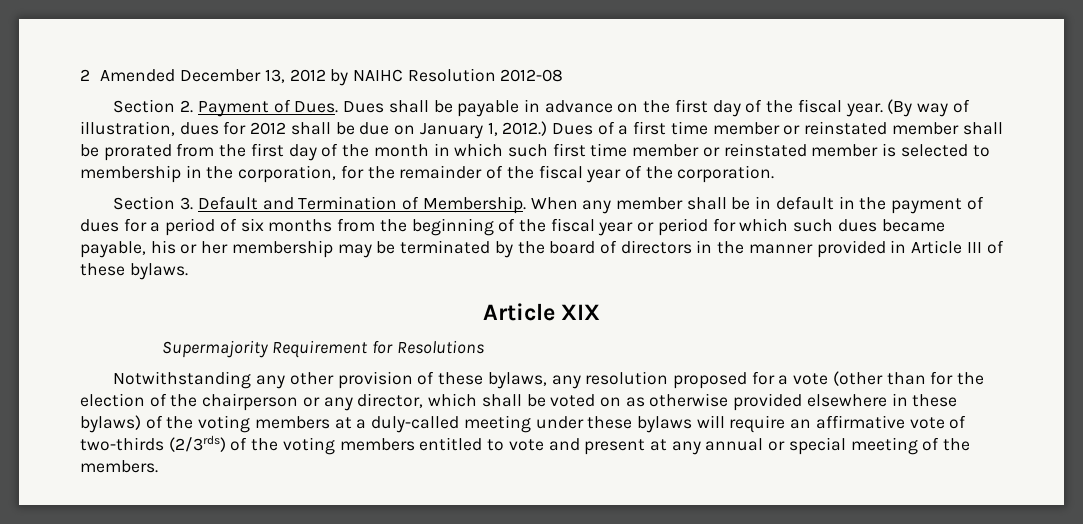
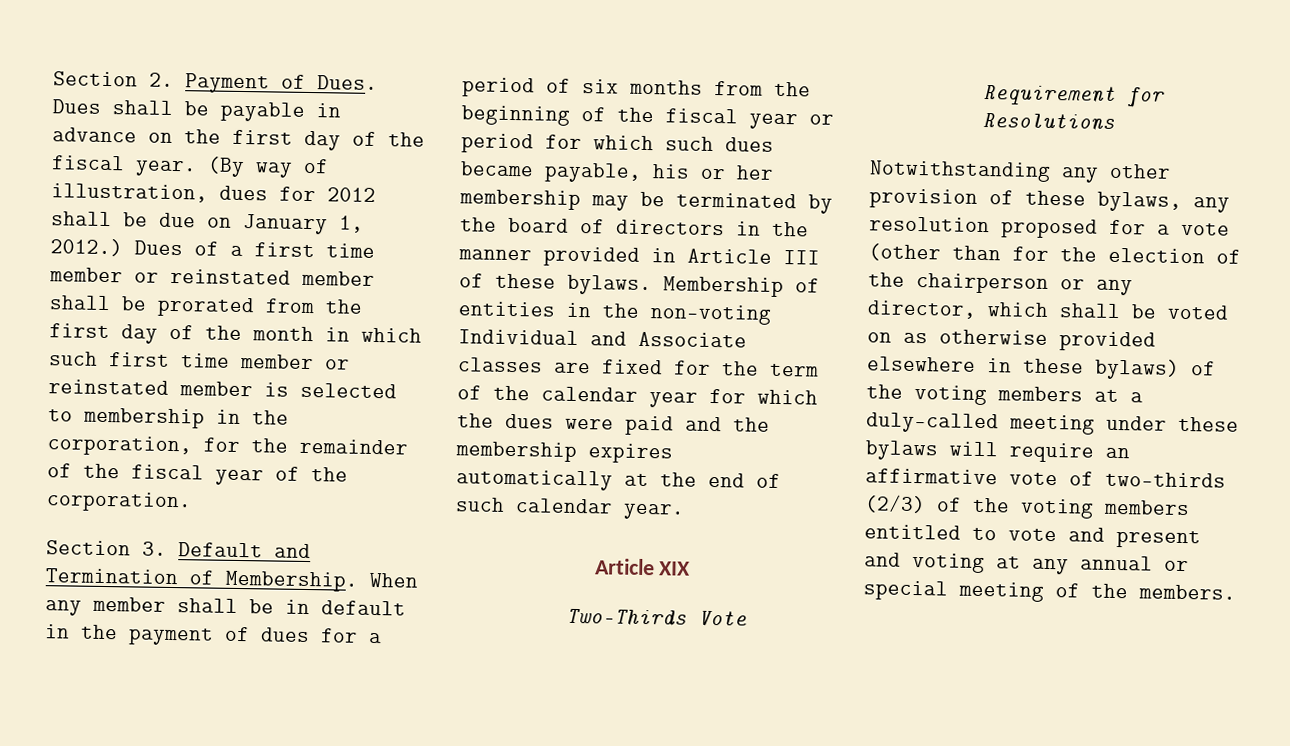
[80,68,564,86] 2 Amended December 13, 2012 by NAIHC Resolution 2012-08 // -> (53, 79) none
(188, 271) none -> [663,276,820,298] [458,301,772,325] [458,329,747,348] [458,357,819,377] [457,385,818,408] [457,413,770,436] [455,441,673,464] [456,469,781,491] [455,497,685,520] Membership of entities in the non-voting Individual and Associate classes are fixed for the term of the calendar year for which the dues were paid and the membership expires automatically at the end of such calendar year.
[161,340,268,358] Supermajority -> [566,608,748,627] Two-Thirds Vote
[168,435,226,452] (2/3rds) -> [864,494,926,514] (2/3)
(646, 447) none -> [864,552,985,574] and voting

